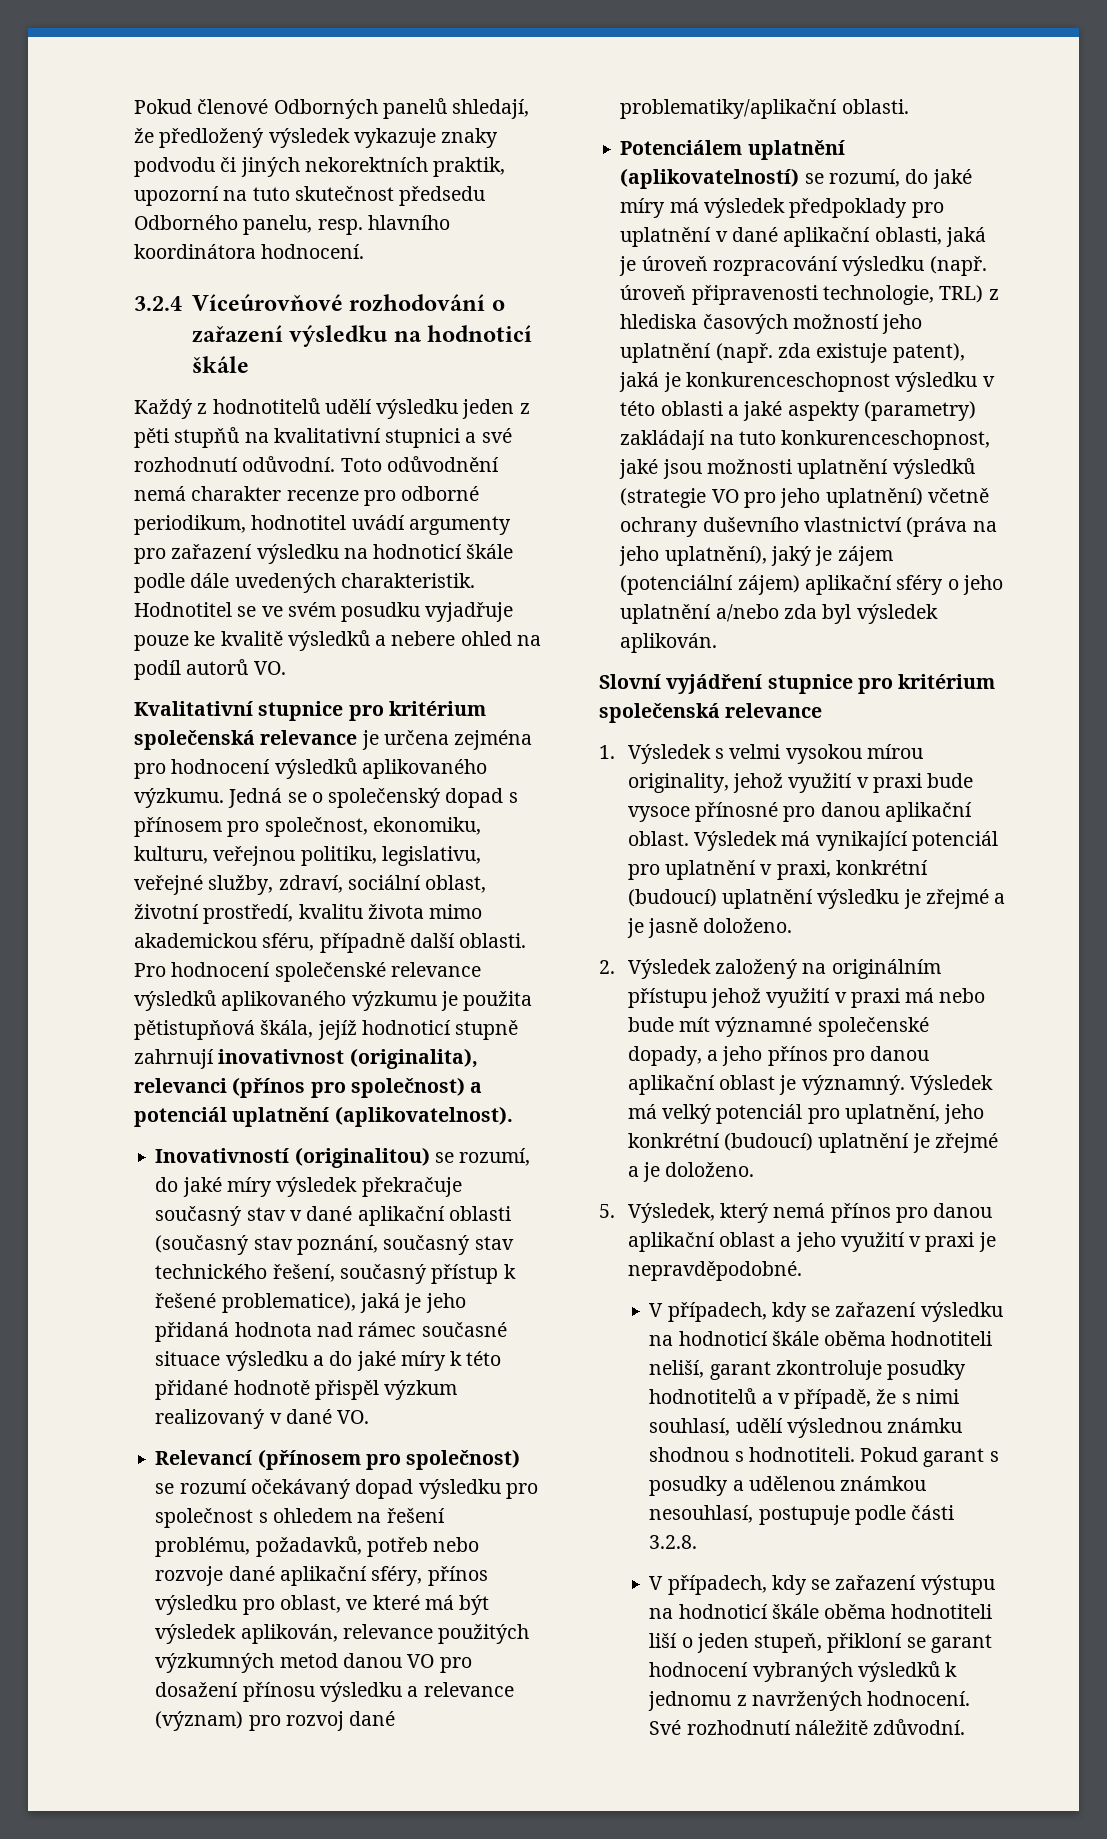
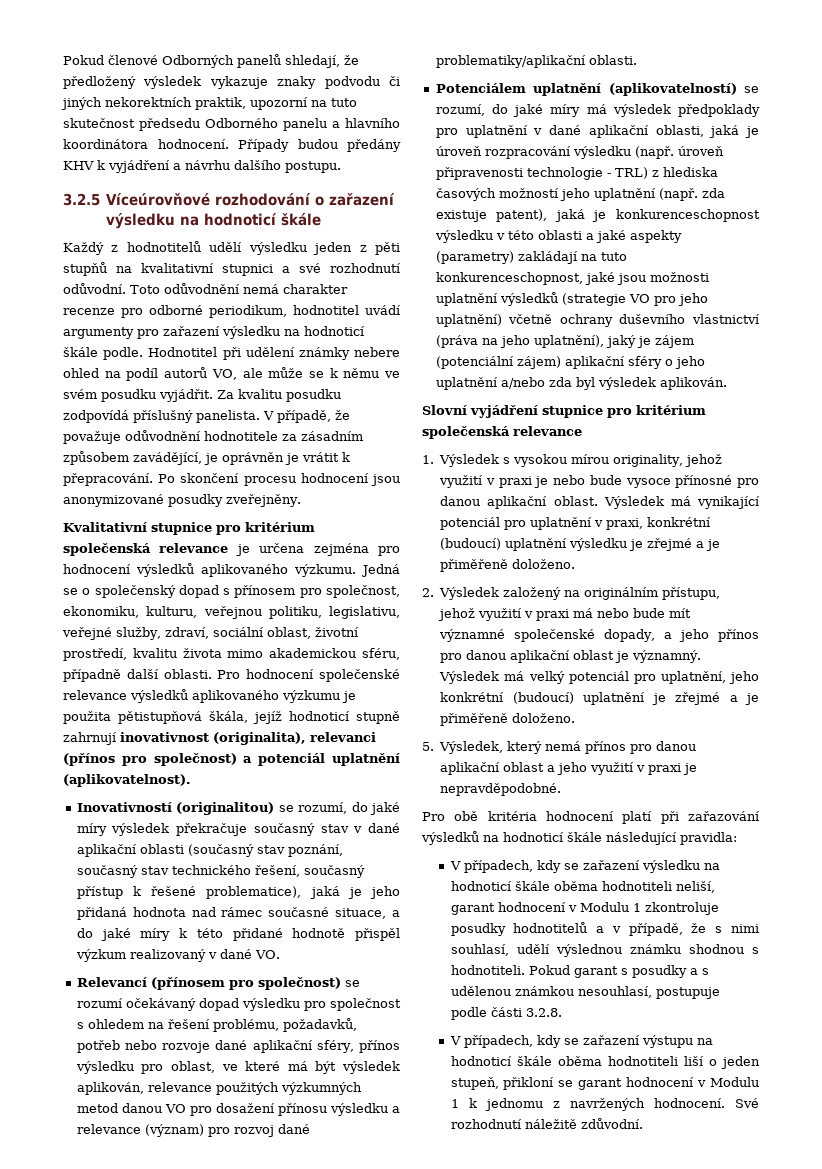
[243,215,363,235] panelu, resp. -> [283,118,340,131] panelu a
[134,296,182,311] // 3.2.4 -> [238,139,401,152] [63,160,341,173] [63,193,100,206] Případy budou předány KHV k vyjádření a návrhu dalšího postupu. // 3.2.5
[134,573,475,593] [134,602,514,622] [134,630,387,651] podle dále uvedených charakteristik. Hodnotitel se ve svém posudku vyjadřuje pouze ke kvalitě výsledků a -> [103,347,350,360] podle. Hodnotitel při udělení známky
[253,661,286,675] VO. -> [211,367,400,380] [63,389,341,402] [63,410,350,423] [63,430,363,444] [63,451,350,465] [63,473,400,486] [63,494,301,507] VO, ale může se k němu ve svém posudku vyjádřit. Za kvalitu posudku zodpovídá příslušný panelista. V případě, že považuje odůvodnění hodnotitele za zásadním způsobem zavádějící, je oprávněn je vrátit k přepracování. Po skončení procesu hodnocení jsou anonymizované posudky zveřejněny.
[155,1351,308,1371] situace výsledku -> [335,908,387,919] situace,
[822,285,934,305] technologie, -> [526,167,611,180] technologie -
[729,744,781,759] velmi -> (511, 460) none
(922, 783) none -> [534,475,586,488] je nebo
[648,918,699,938] jasně -> [440,559,509,572] přiměřeně
[627,988,707,1008] přístupu -> [662,587,721,600] přístupu,
(661, 1172) none -> [440,713,509,726] přiměřeně
(802, 1271) none -> [422,811,760,824] [421,831,737,845] // Pro obě kritéria hodnocení platí při zařazování výsledků na hodnoticí škále následující pravidla:
(771, 1370) none -> [497,902,641,912] hodnocení v Modulu 1
(744, 1485) none -> [701,968,709,975] s
[752,1661,940,1682] vybraných výsledků -> [697,1077,759,1087] [450,1099,459,1108] v Modulu 1

